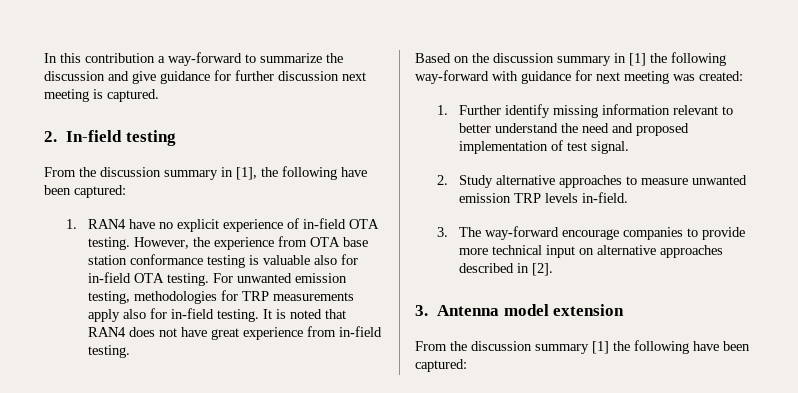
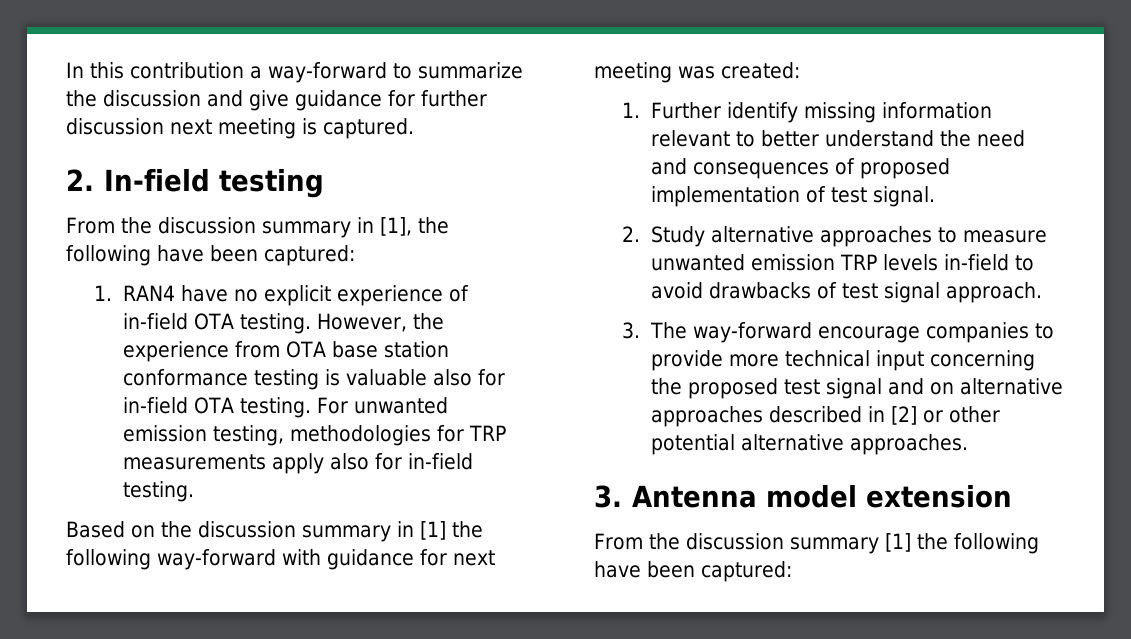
[263,309,347,319] [88,326,383,340] [88,345,131,358] It is noted that RAN4 does not have great experience from in-field testing. -> (194, 491) none
(634, 128) none -> [692,158,855,179] consequences of
[582,192,629,203] in-field. -> [943,254,1034,271] [650,282,1042,303] in-field to avoid drawbacks of test signal approach.
(576, 251) none -> [929,350,1035,371] [650,378,924,399] concerning the proposed test signal and
[532,263,554,276] [2]. -> [890,406,1000,425] [650,434,968,455] [2] or other potential alternative approaches.

